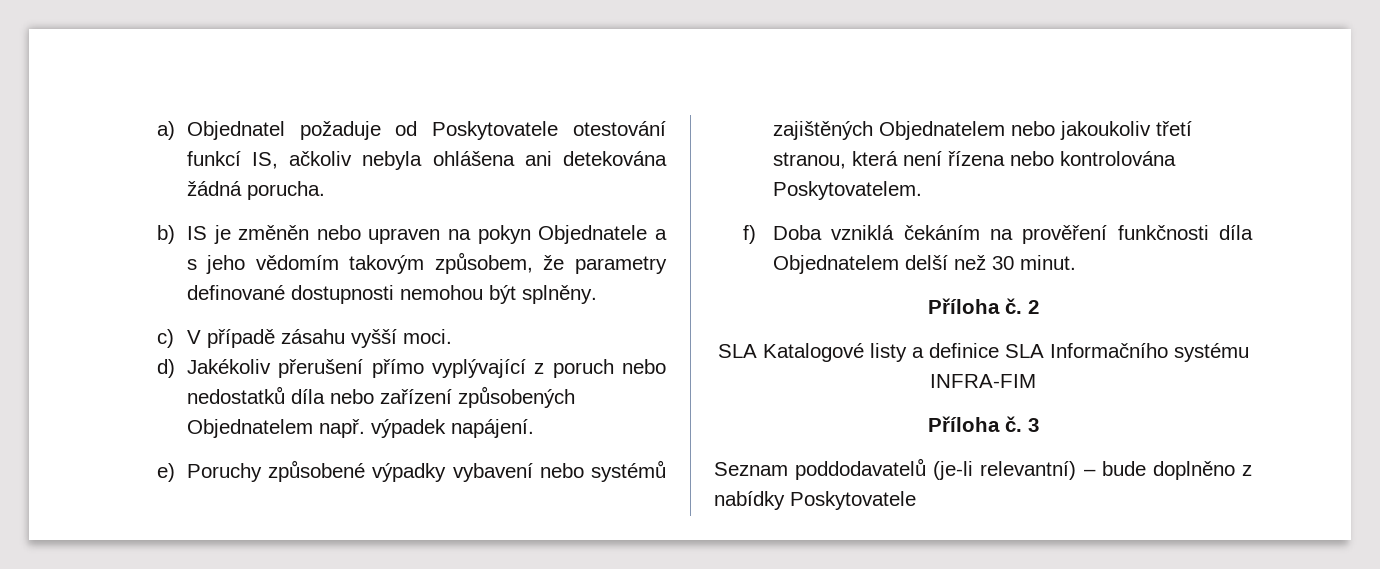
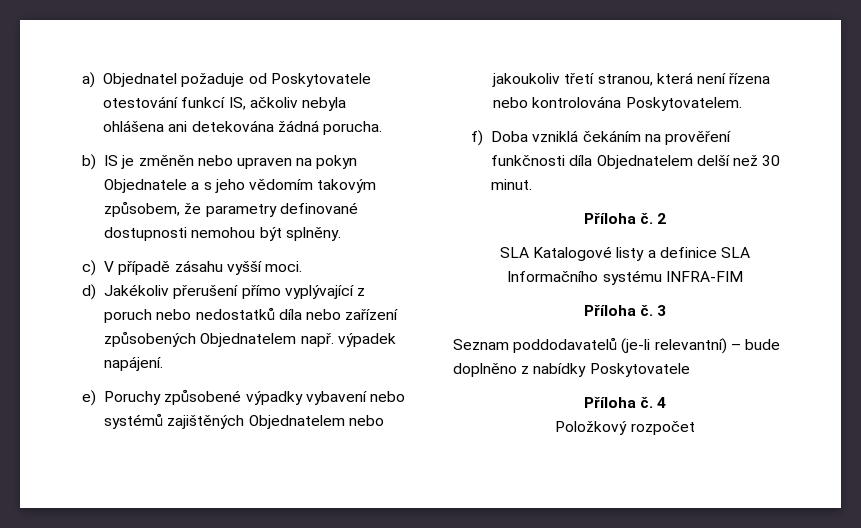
(916, 500) none -> [583,396,667,408] [555,421,695,435] // Příloha č. 4 // Položkový rozpočet

